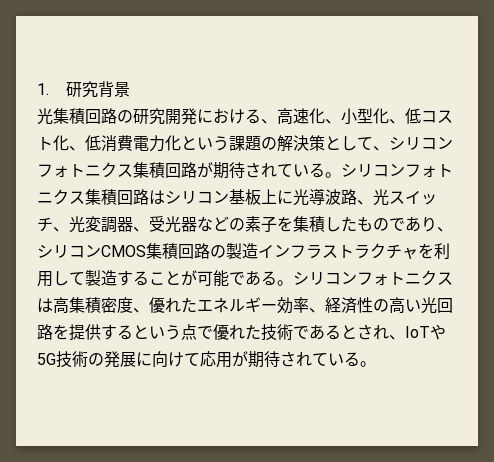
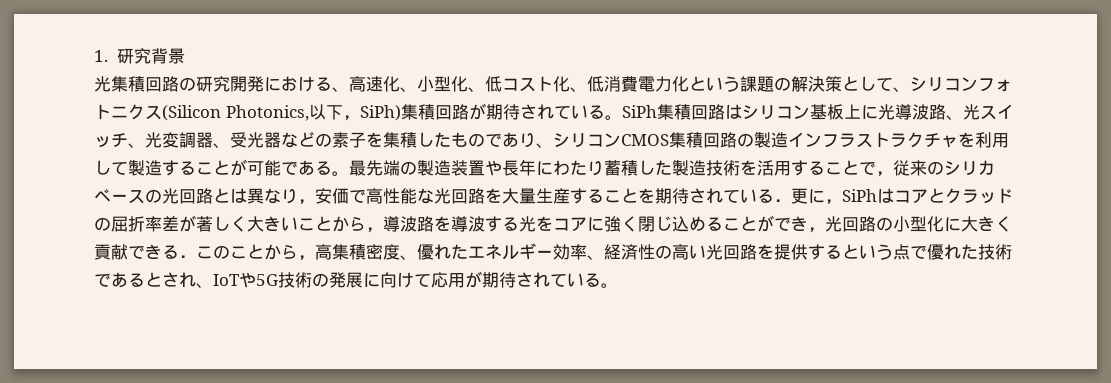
(133, 170) none -> [162,104,401,121] (Silicon Photonics,以下，SiPh)
[341,164,453,178] [37,189,85,205] シリコンフォトニクス -> [621,105,657,118] SiPh
[293,270,453,286] [37,298,53,313] シリコンフォトニクスは -> [349,159,995,177] [94,188,1013,205] [94,215,1012,233] [94,244,315,261] 最先端の製造装置や長年にわたり蓄積した製造技術を活用することで，従来のシリカベースの光回路とは異なり，安価で高性能な光回路を大量生産することを期待されている．更に，SiPhはコアとクラッドの屈折率差が著しく大きいことから，導波路を導波する光をコアに強く閉じ込めることができ，光回路の小型化に大きく貢献できる．このことから，

